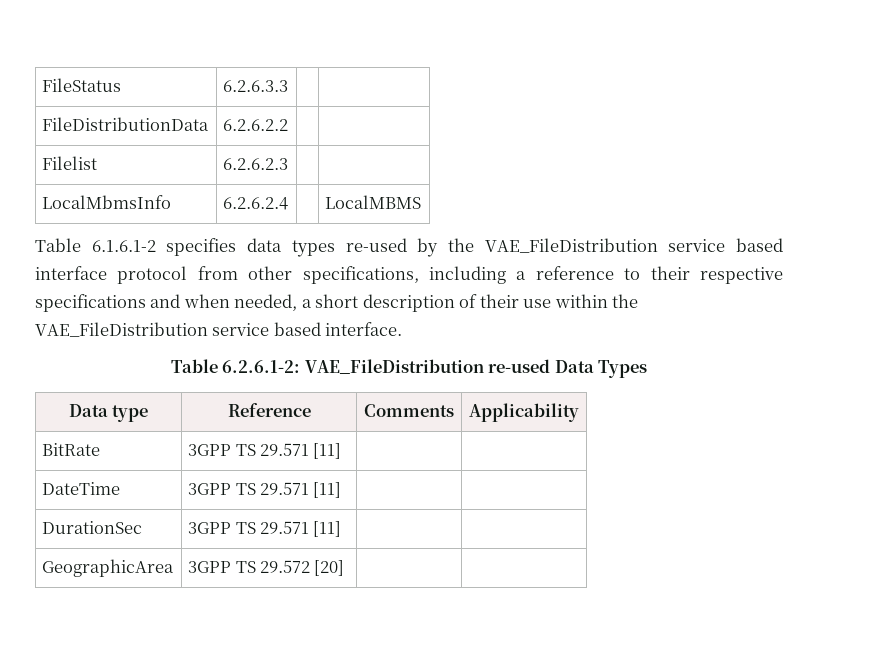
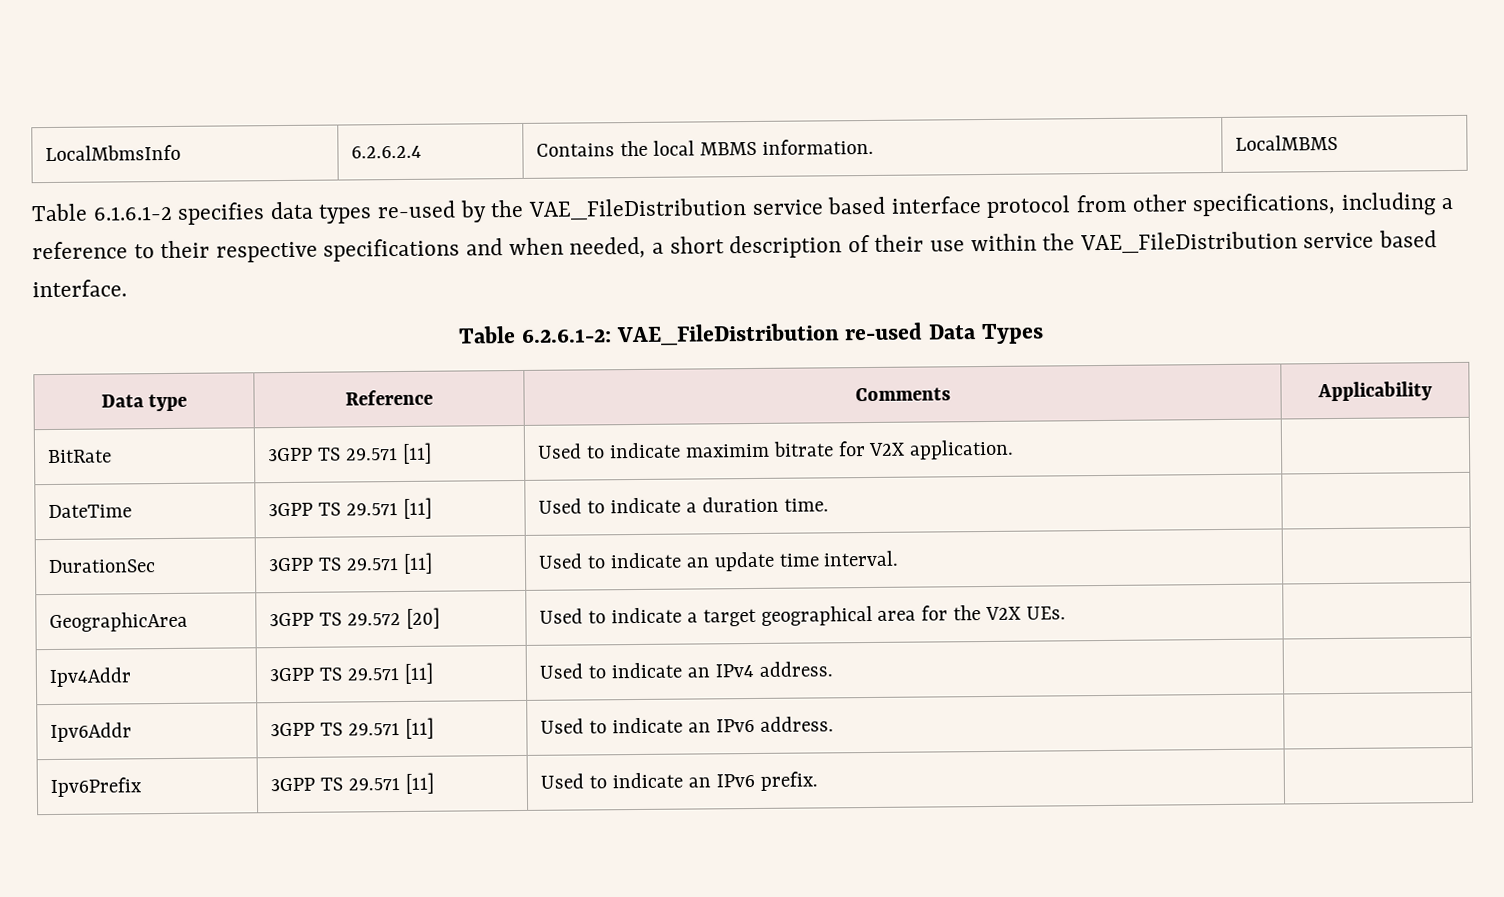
[42,78,122,92] [223,80,289,92] [42,117,210,131] [223,119,289,131] [42,156,98,170] [223,158,289,170] [42,195,172,209] [223,197,289,210] FileStatus | 6.2.6.3.3 | | // FileDistributionData | 6.2.6.2.2 | | // Filelist | 6.2.6.2.3 | | // LocalMbmsInfo | 6.2.6.2.4 | -> [44,144,181,162] [350,145,422,159] [535,138,874,157] LocalMbmsInfo | 6.2.6.2.4 | Contains the local MBMS information.
(342, 451) none -> [536,439,1015,460] Used to indicate maximim bitrate for V2X application.
(342, 490) none -> [537,496,829,514] Used to indicate a duration time.
(342, 529) none -> [537,550,900,572] Used to indicate an update time interval.
(345, 568) none -> [538,605,1067,627] [48,667,132,688] [268,662,434,684] [538,661,833,679] [49,722,132,743] [269,717,434,739] [539,716,834,734] [49,777,141,798] [269,772,434,794] [539,771,818,791] Used to indicate a target geographical area for the V2X UEs. | // Ipv4Addr | 3GPP TS 29.571 [11] | Used to indicate an IPv4 address. | // Ipv6Addr | 3GPP TS 29.571 [11] | Used to indicate an IPv6 address. | // Ipv6Prefix | 3GPP TS 29.571 [11] | Used to indicate an IPv6 prefix.

